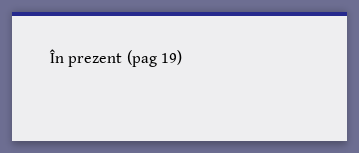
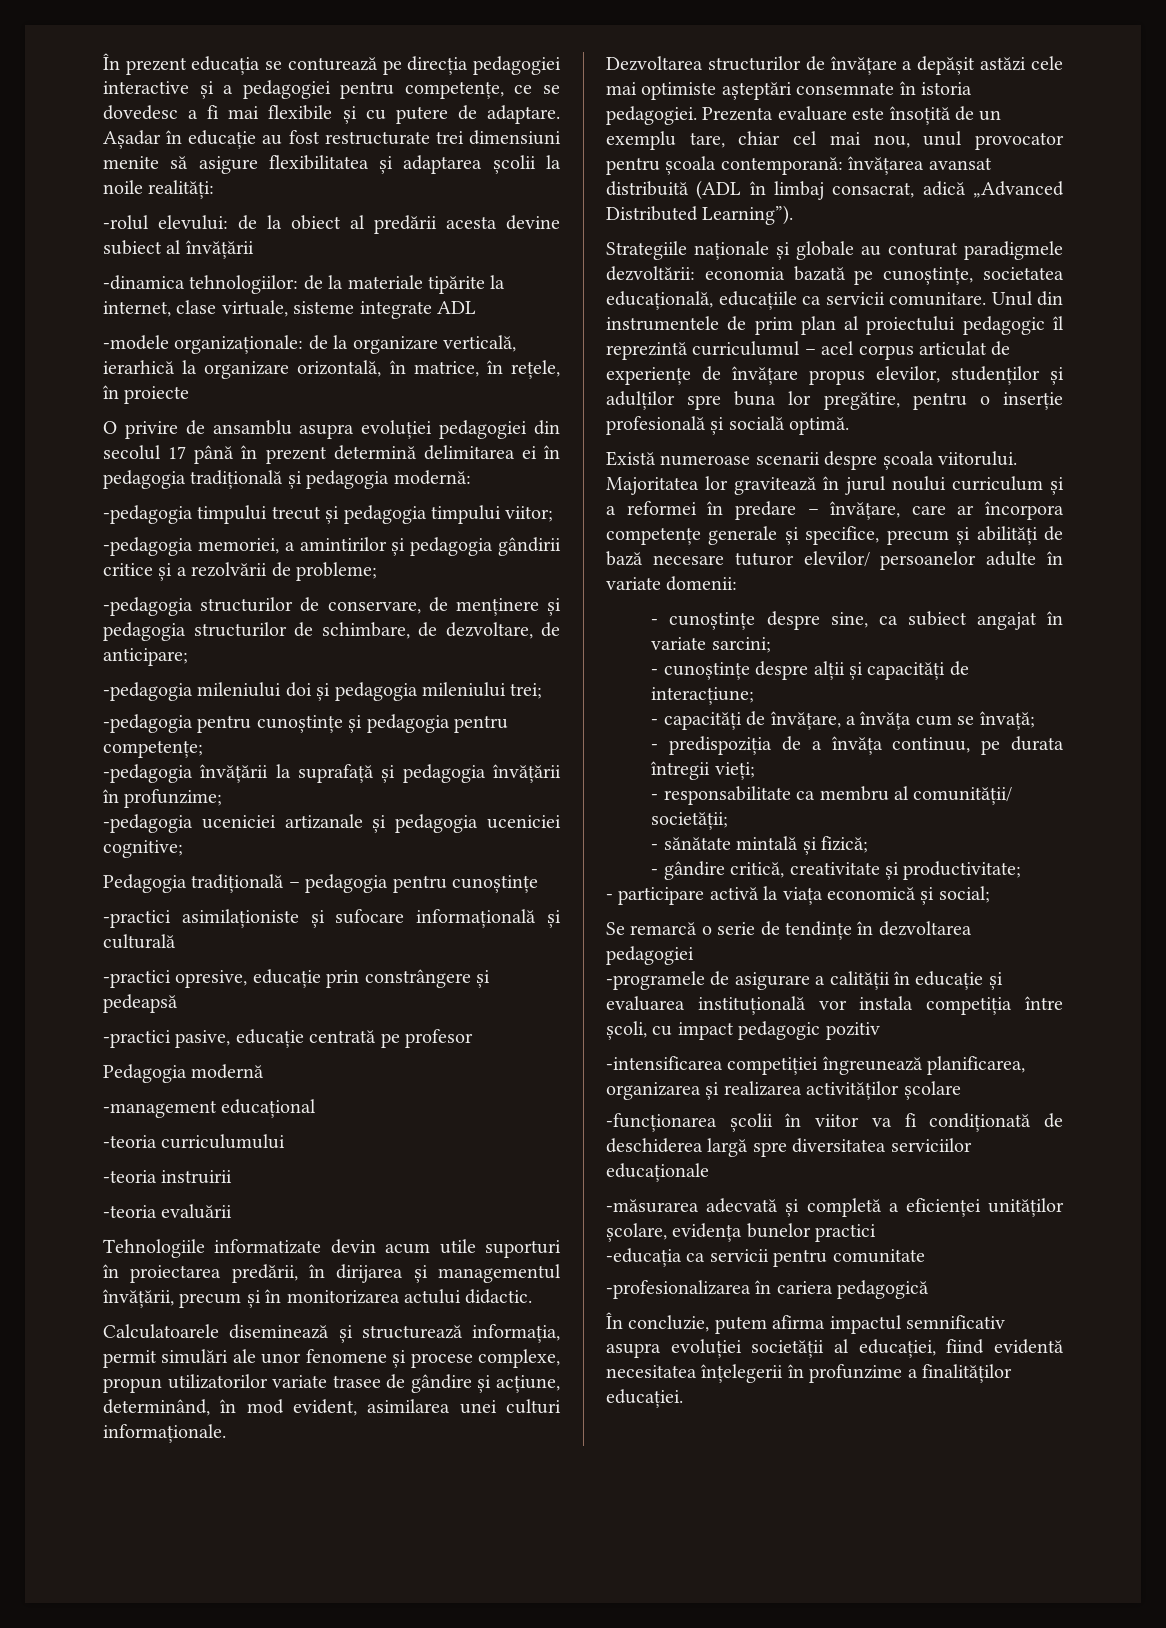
[126,50,182,67] (pag 19) -> [191,56,561,75] [103,80,560,99] [103,105,560,124] [103,130,561,149] [103,155,561,174] [103,180,215,199] [103,215,560,234] [103,240,254,259] [103,275,506,294] [103,300,476,319] [103,335,516,354] [103,360,561,379] [102,385,190,404] [103,420,560,439] [103,445,560,464] [103,470,471,489] [103,505,554,524] [103,537,561,556] [103,562,377,581] [103,597,561,616] [103,622,560,641] [103,648,188,666] [103,682,543,701] [103,714,508,733] [103,740,203,758] [103,764,561,783] [102,789,223,808] [103,814,561,833] [103,840,183,858] [103,874,538,893] [103,909,561,928] [103,934,176,949] [103,969,490,988] [103,994,178,1013] [103,1029,473,1048] [103,1064,265,1083] [103,1099,317,1118] [103,1134,286,1149] [103,1170,233,1184] [103,1204,233,1219] [103,1239,561,1258] [102,1264,561,1283] [102,1289,533,1308] [103,1324,560,1343] [103,1349,560,1368] [103,1374,560,1393] [103,1399,561,1416] [103,1424,226,1443] [606,56,1063,75] [606,81,972,100] [606,106,1002,125] [606,131,1064,150] [606,156,992,175] [606,180,1064,200] [606,205,794,225] [606,241,1063,260] [606,266,1064,285] [606,291,1063,310] [606,316,1064,335] [606,341,1011,360] [606,366,1064,385] [606,391,1063,410] [606,416,850,435] [606,451,1017,470] [606,476,1064,495] [606,501,1064,520] [606,526,1063,545] [606,551,1063,570] [606,576,738,591] [651,611,1063,630] [651,637,771,653] [651,661,969,680] [651,687,755,705] [651,711,1035,730] [651,736,1064,755] [650,761,755,780] [651,786,1013,805] [651,812,729,830] [651,836,868,855] [651,861,1022,880] [606,886,990,905] [606,921,972,940] [606,946,694,965] [606,971,1003,990] [606,996,1063,1015] [606,1021,880,1040] [606,1056,1026,1075] [606,1081,961,1100] [606,1113,1063,1132] [606,1138,972,1157] [606,1163,709,1182] [606,1198,1064,1217] [606,1223,877,1242] [606,1248,925,1267] [606,1280,930,1299] [606,1312,1005,1334] [606,1339,1064,1358] [606,1364,1012,1383] [606,1389,683,1408] educația se conturează pe direcția pedagogiei interactive și a pedagogiei pentru competențe, ce se dovedesc a fi mai flexibile și cu putere de adaptare. Așadar în educație au fost restructurate trei dimensiuni menite să asigure flexibilitatea și adaptarea școlii la noile realități: // -rolul elevului: de la obiect al predării acesta devine subiect al învățării // -dinamica tehnologiilor: de la materiale tipărite la internet, clase virtuale, sisteme integrate ADL // -modele organizaționale: de la organizare verticală, ierarhică la organizare orizontală, în matrice, în rețele, în proiecte // O privire de ansamblu asupra evoluției pedagogiei din secolul 17 până în prezent determină delimitarea ei în pedagogia tradițională și pedagogia modernă: // -pedagogia timpului trecut și pedagogia timpului viitor; // -pedagogia memoriei, a amintirilor și pedagogia gândirii critice și a rezolvării de probleme; // -pedagogia structurilor de conservare, de menținere și pedagogia structurilor de schimbare, de dezvoltare, de anticipare; // -pedagogia mileniului doi și pedagogia mileniului trei; // -pedagogia pentru cunoștințe și pedagogia pentru competențe; // -pedagogia învățării la suprafață și pedagogia învățării în profunzime; // -pedagogia uceniciei artizanale și pedagogia uceniciei cognitive; // Pedagogia tradițională – pedagogia pentru cunoștințe // -practici asimilaționiste și sufocare informațională și culturală // -practici opresive, educație prin constrângere și pedeapsă // -practici pasive, educație centrată pe profesor // Pedagogia modernă // -management educațional // -teoria curriculumului // -teoria instruirii // -teoria evaluării // Tehnologiile informatizate devin acum utile suporturi în proiectarea predării, în dirijarea și managementul învățării, precum și în monitorizarea actului didactic. // Calculatoarele diseminează și structurează informația, permit simulări ale unor fenomene și procese complexe, propun utilizatorilor variate trasee de gândire și acțiune, determinând, în mod evident, asimilarea unei culturi informaționale. // Dezvoltarea structurilor de învățare a depășit astăzi cele mai optimiste așteptări consemnate în istoria pedagogiei. Prezenta evaluare este însoțită de un exemplu tare, chiar cel mai nou, unul provocator pentru școala contemporană: învățarea avansat distribuită (ADL în limbaj consacrat, adică „Advanced Distributed Learning”). // Strategiile naționale și globale au conturat paradigmele dezvoltării: economia bazată pe cunoștințe, societatea educațională, educațiile ca servicii comunitare. Unul din instrumentele de prim plan al proiectului pedagogic îl reprezintă curriculumul – acel corpus articulat de experiențe de învățare propus elevilor, studenților și adulților spre buna lor pregătire, pentru o inserție profesională și socială optimă. // Există numeroase scenarii despre școala viitorului. Majoritatea lor gravitează în jurul noului curriculum și a reformei în predare – învățare, care ar încorpora competențe generale și specifice, precum și abilități de bază necesare tuturor elevilor/ persoanelor adulte în variate domenii: // - cunoștințe despre sine, ca subiect angajat în variate sarcini; // - cunoștințe despre alții și capacități de interacțiune; // - capacități de învățare, a învăța cum se învață; // - predispoziția de a învăța continuu, pe durata întregii vieți; // - responsabilitate ca membru al comunității/ societății; // - sănătate mintală și fizică; // - gândire critică, creativitate și productivitate; // - participare activă la viața economică și social; // Se remarcă o serie de tendințe în dezvoltarea pedagogiei // -programele de asigurare a calității în educație și evaluarea instituțională vor instala competiția între școli, cu impact pedagogic pozitiv // -intensificarea competiției îngreunează planificarea, organizarea și realizarea activităților școlare // -funcționarea școlii în viitor va fi condiționată de deschiderea largă spre diversitatea serviciilor educaționale // -măsurarea adecvată și completă a eficienței unităților școlare, evidența bunelor practici // -educația ca servicii pentru comunitate // -profesionalizarea în cariera pedagogică // În concluzie, putem afirma impactul semnificativ asupra evoluției societății al educației, fiind evidentă necesitatea înțelegerii în profunzime a finalităților educației.

